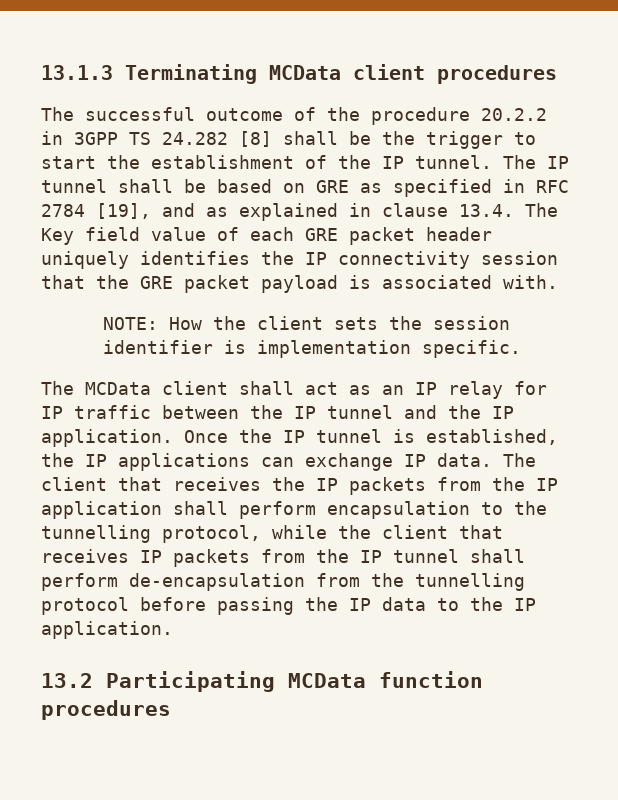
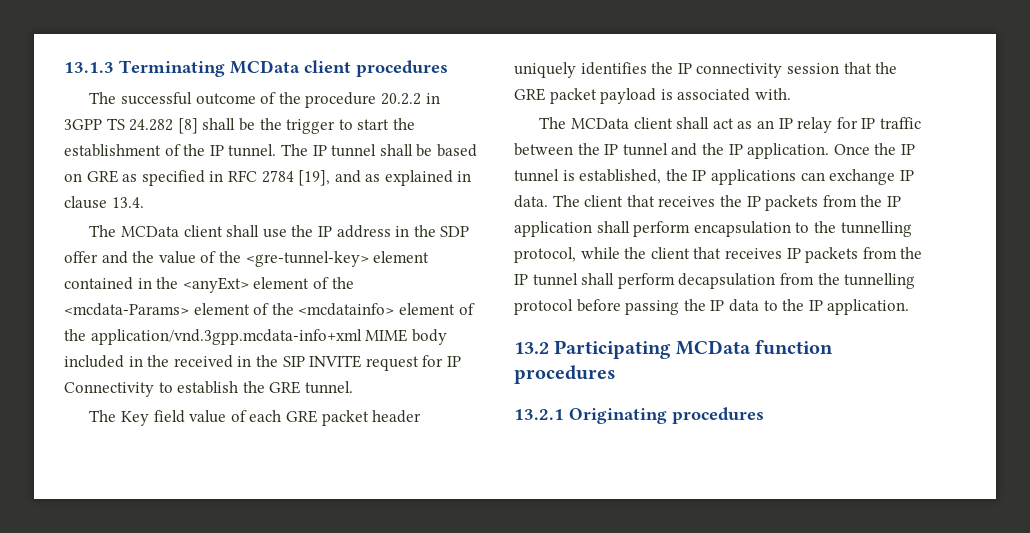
(514, 210) none -> [89,225,470,238] [64,251,430,267] [64,277,354,293] [64,303,475,316] [64,329,447,345] [64,355,461,371] [64,381,353,397] // The MCData client shall use the IP address in the SDP offer and the value of the <gre-tunnel-key> element contained in the <anyExt> element of the <mcdata-Params> element of the <mcdatainfo> element of the application/vnd.3gpp.mcdata-info+xml MIME body included in the received in the SIP INVITE request for IP Connectivity to establish the GRE tunnel. //
[102,316,510,330] [102,340,521,358] // NOTE: How the client sets the session identifier is implementation specific. -> (791, 94) none
[129,573,305,591] de-encapsulation -> [678,273,776,289] decapsulation
(171, 710) none -> [514,407,764,424] // 13.2.1 Originating procedures

